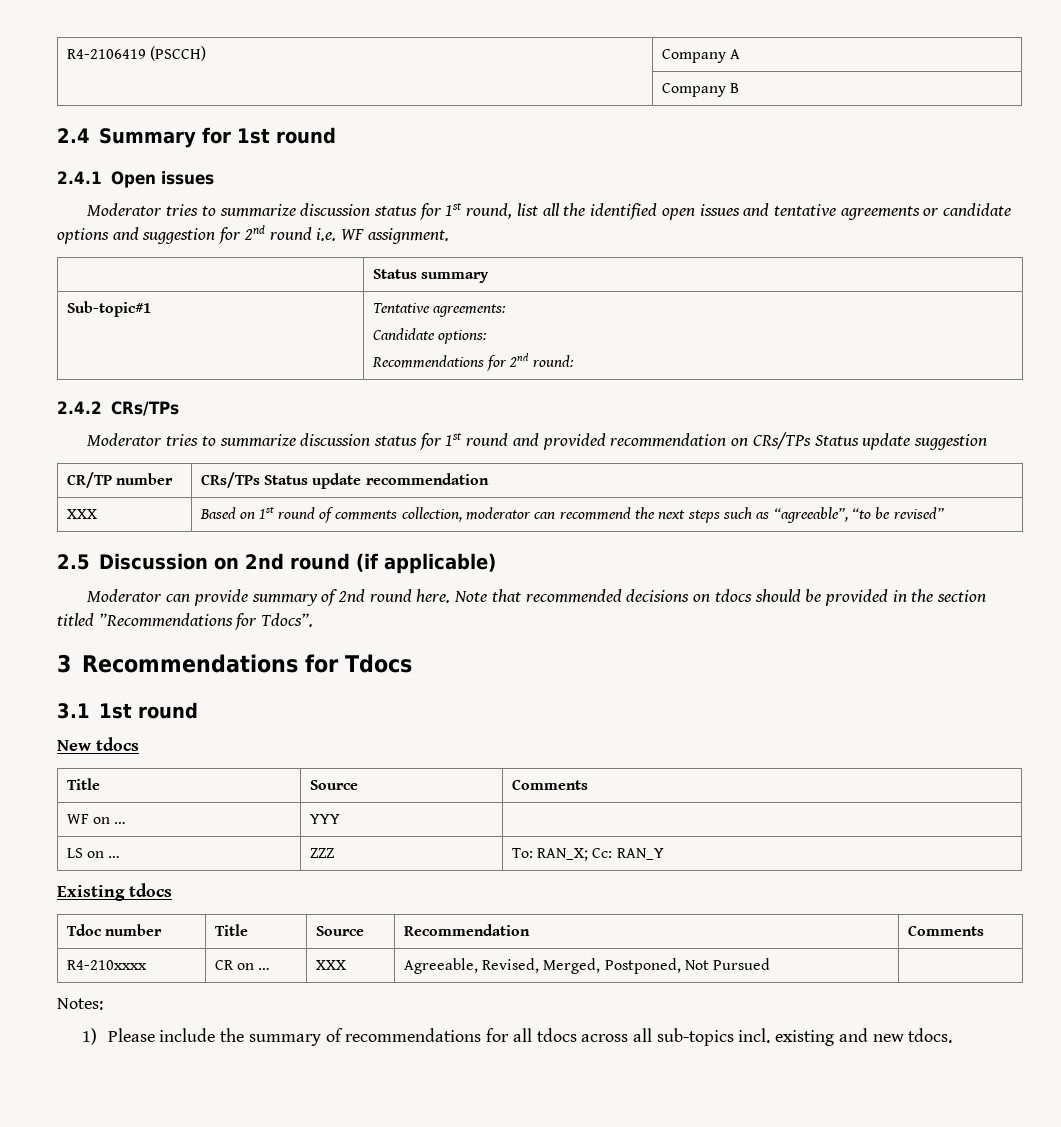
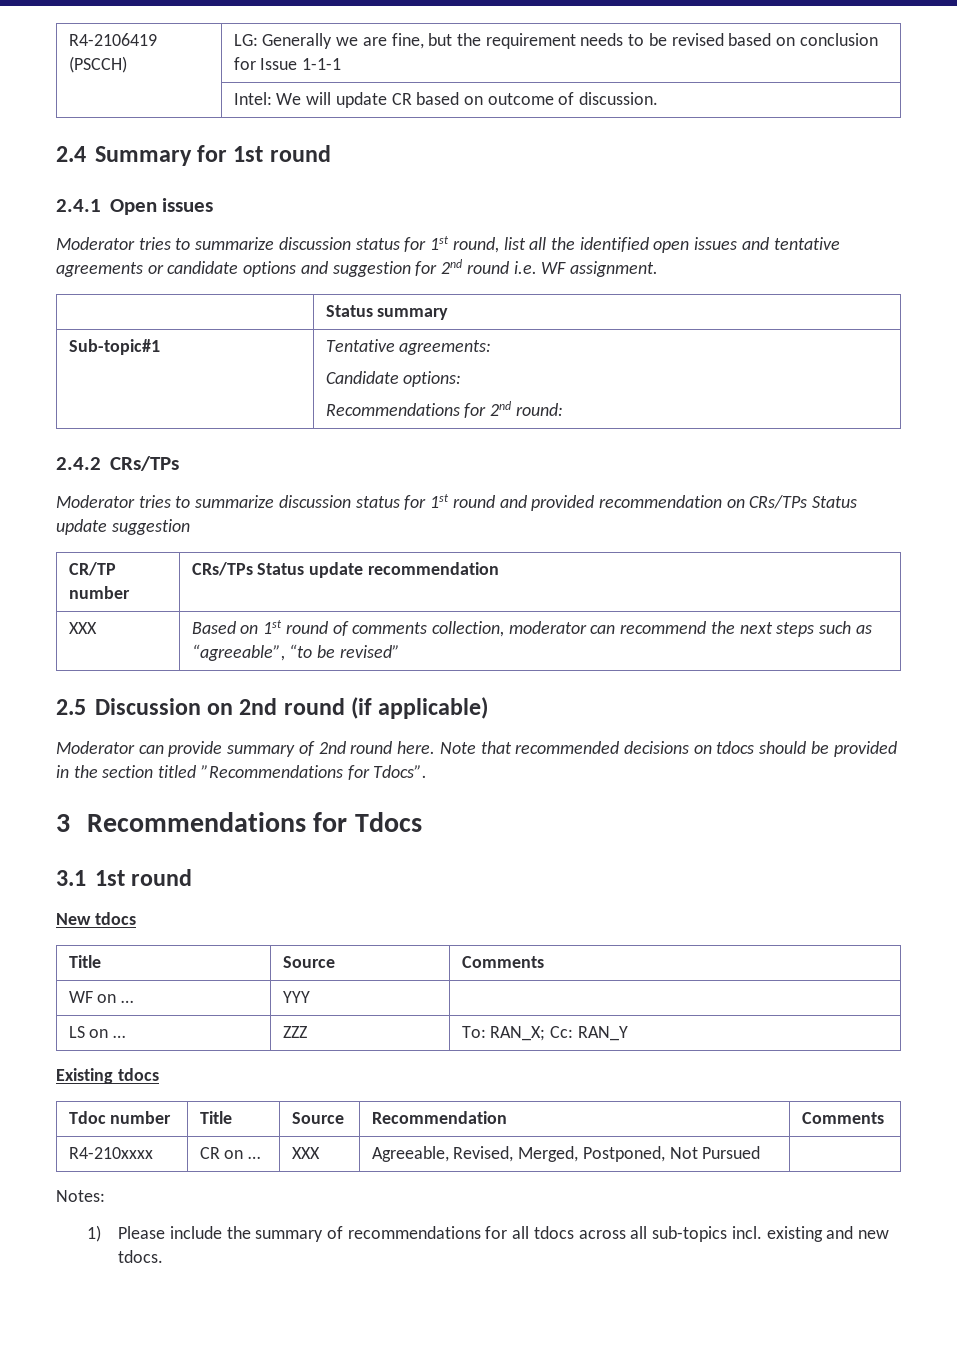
[661,49,741,63] [661,83,740,97] Company A // | Company B -> [233,33,878,49] [233,57,342,70] [233,92,659,108] LG: Generally we are fine, but the requirement needs to be revised based on conclusion for Issue 1-1-1 // | Intel: We will update CR based on outcome of discussion.

